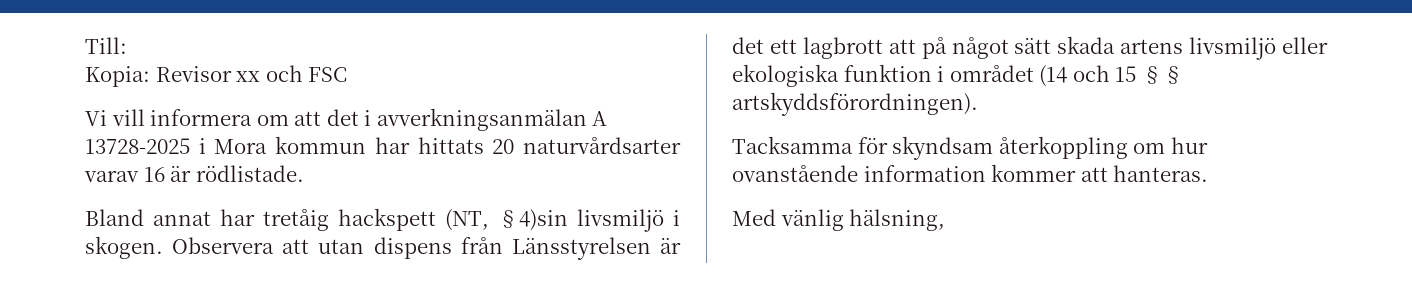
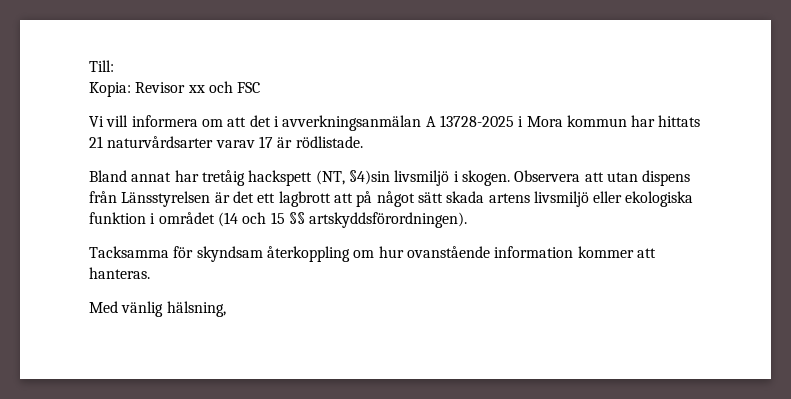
[492,139,515,154] 20 -> [89,136,103,148] 21
[143,167,165,182] 16 -> [258,136,273,148] 17

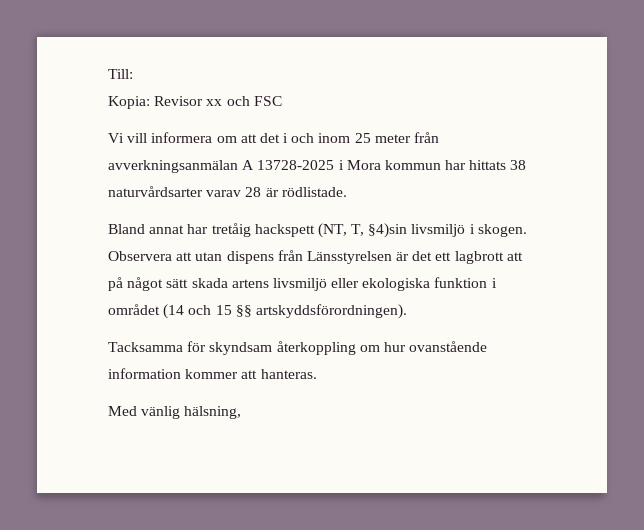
(279, 121) none -> [291,132,440,143] och inom 25 meter från
[89,136,103,148] 21 -> [510,160,527,170] 38
[258,136,273,148] 17 -> [245,187,262,197] 28
(345, 177) none -> [351,224,365,236] T,

